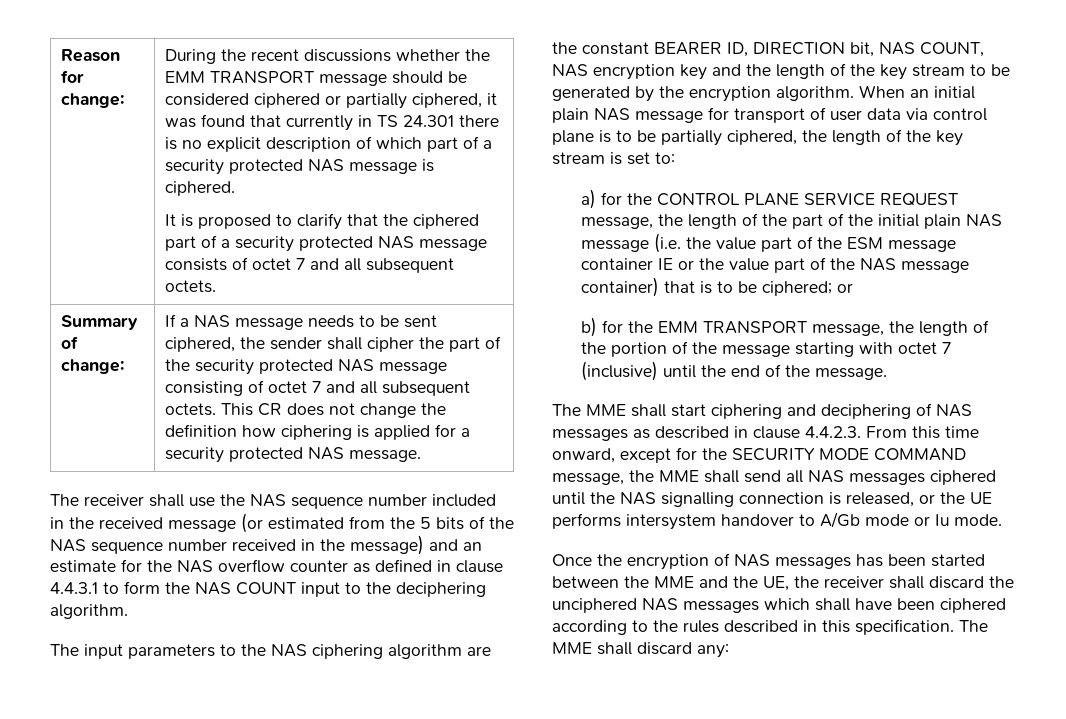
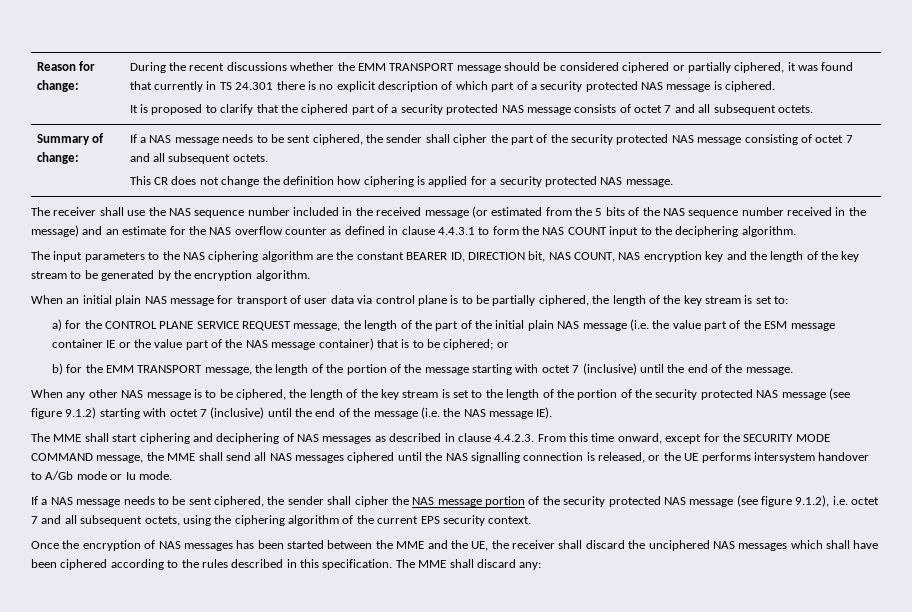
(217, 409) none -> (268, 158) //
(854, 93) none -> (310, 275) //
(887, 374) none -> [31,388,850,400] [31,407,553,419] // When any other NAS message is to be ciphered, the length of the key stream is set to the length of the portion of the security protected NAS message (see figure 9.1.2) starting with octet 7 (inclusive) until the end of the message (i.e. the NAS message IE).
(1002, 520) none -> [31,495,880,507] [31,515,532,526] // If a NAS message needs to be sent ciphered, the sender shall cipher the NAS message portion of the security protected NAS message (see figure 9.1.2), i.e. octet 7 and all subsequent octets, using the ciphering algorithm of the current EPS security context.

